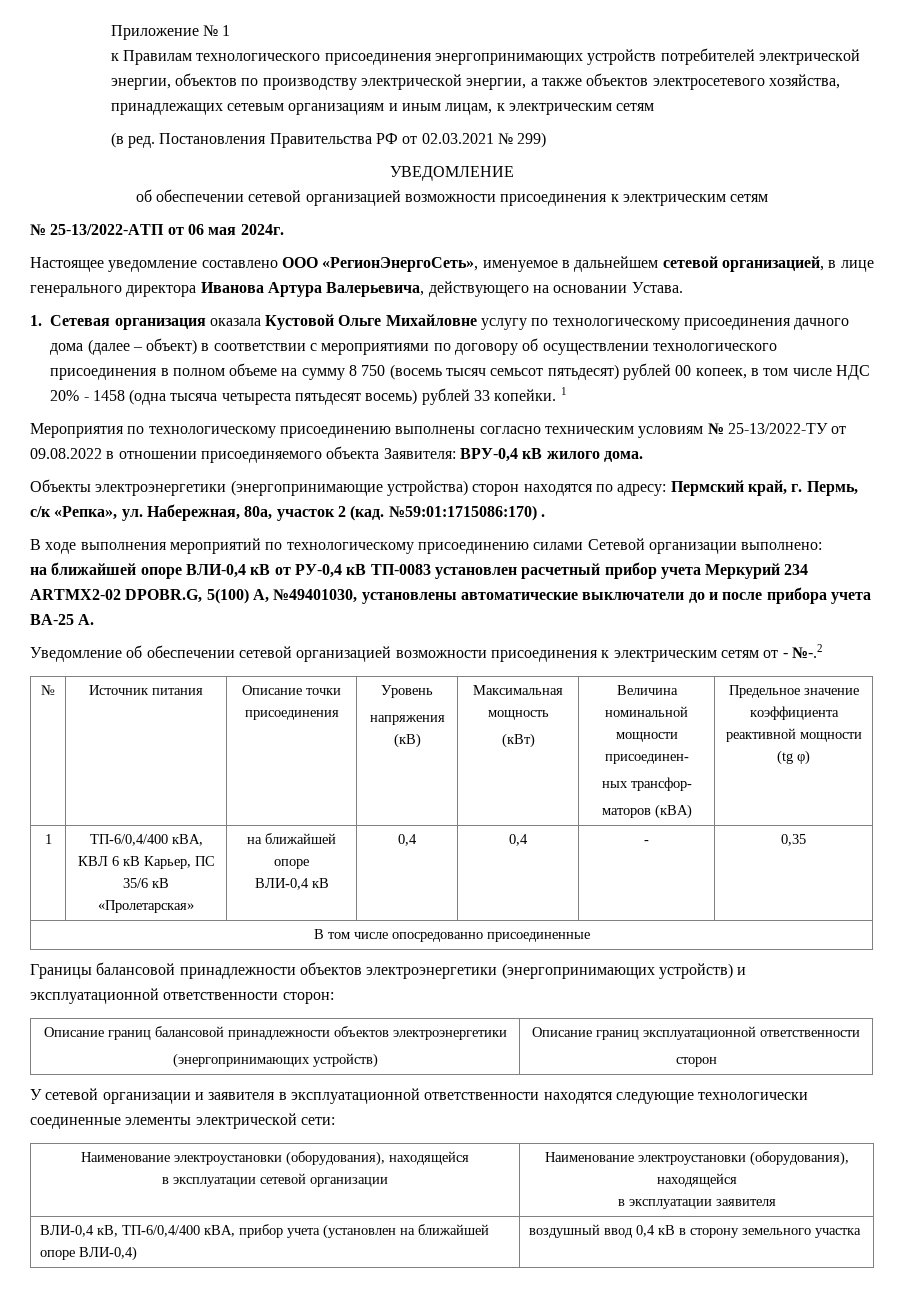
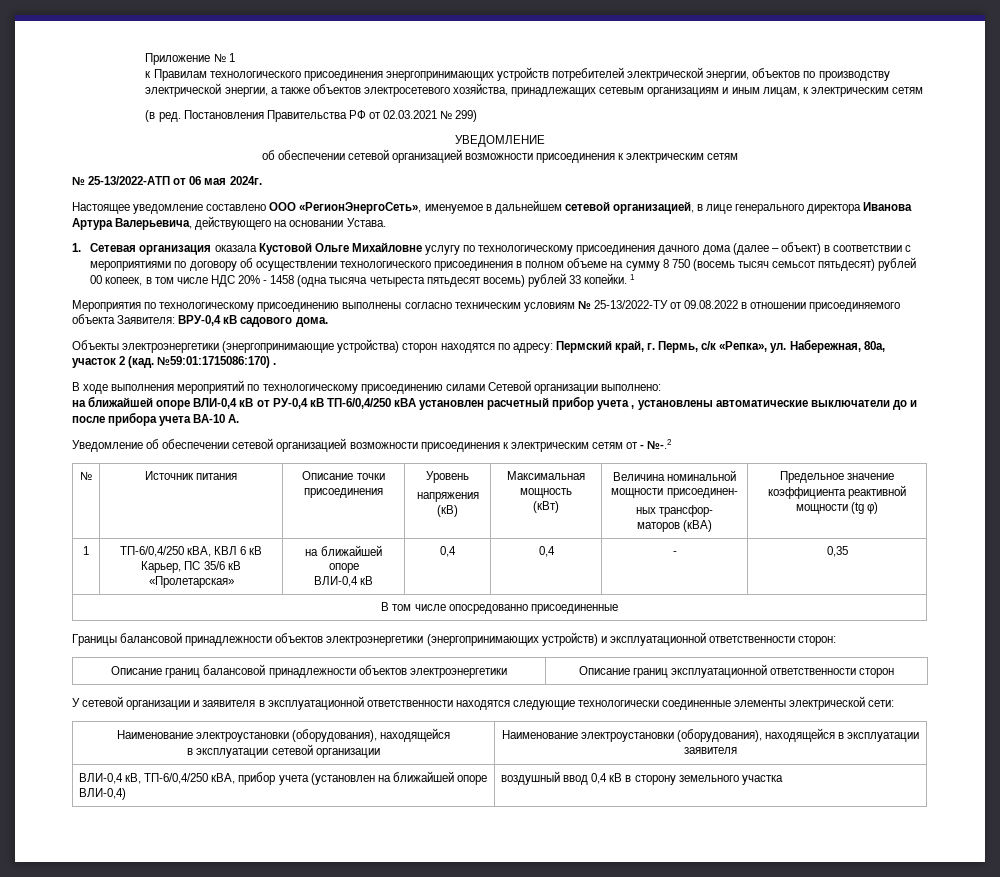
[546,451,600,459] жилого -> [240,317,293,327] садового
[370,564,431,575] ТП-0083 -> [326,398,416,409] ТП-6/0,4/250 кВА
[705,563,809,579] [30,588,358,604] Меркурий 234 ARTMX2-02 DPOBR.G, 5(100) А, №49401030, -> [631,405,635,409] ,
[30,614,74,625] ВА-25 -> [193,414,226,423] ВА-10
[89,834,168,846] ТП-6/0,4/400 -> [119,546,184,557] ТП-6/0,4/250
[172,1053,378,1068] // (энергопринимающих устройств) -> (507, 673) none
(860, 1033) // -> (857, 671) none
(737, 1180) // -> (836, 735) none
[122,1225,201,1237] ТП-6/0,4/400 -> [144,773,209,784] ТП-6/0,4/250

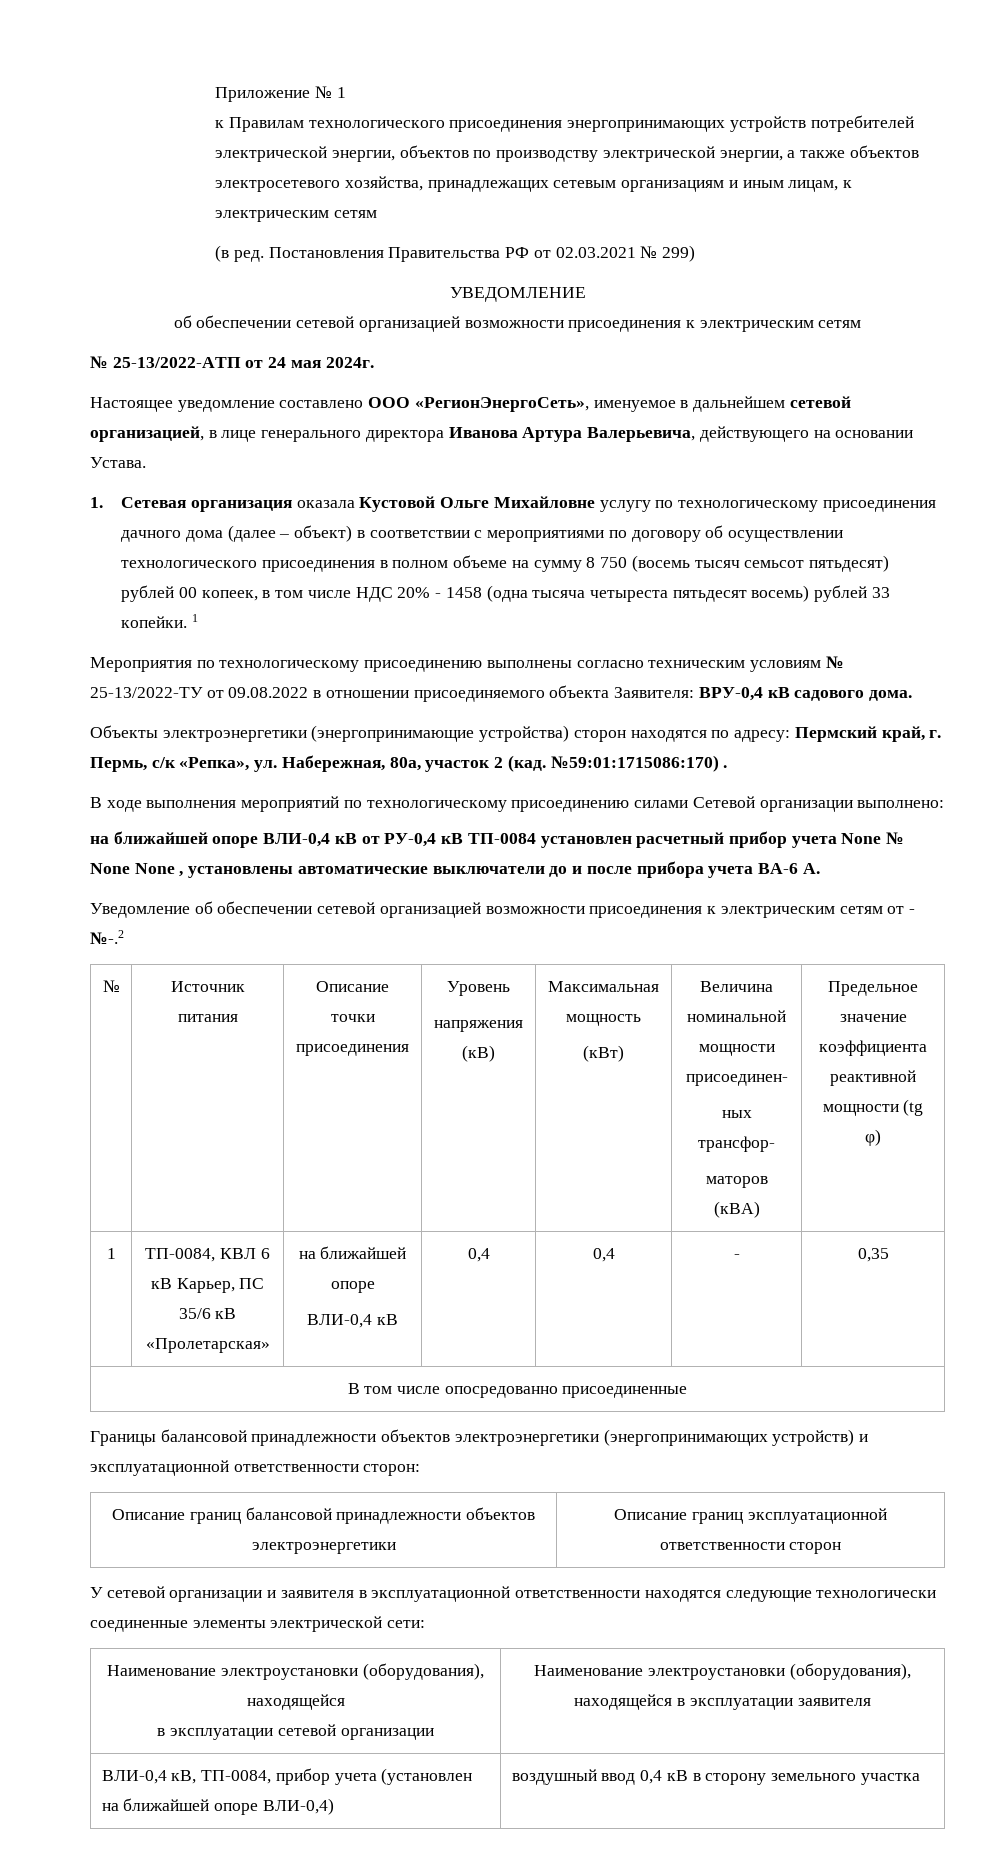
[189,176,202,185] 06 -> [268,357,287,368] 24
[326,398,416,409] ТП-6/0,4/250 кВА -> [467,833,536,844] ТП-0084
(630, 405) none -> [841,832,905,844] [90,863,175,874] None № None None
[193,414,226,423] ВА-10 -> [757,863,798,874] ВА-6
[119,546,211,557] ТП-6/0,4/250 кВА, -> [145,1248,216,1262] ТП-0084,
[144,773,236,784] ТП-6/0,4/250 кВА, -> [201,1770,272,1784] ТП-0084,

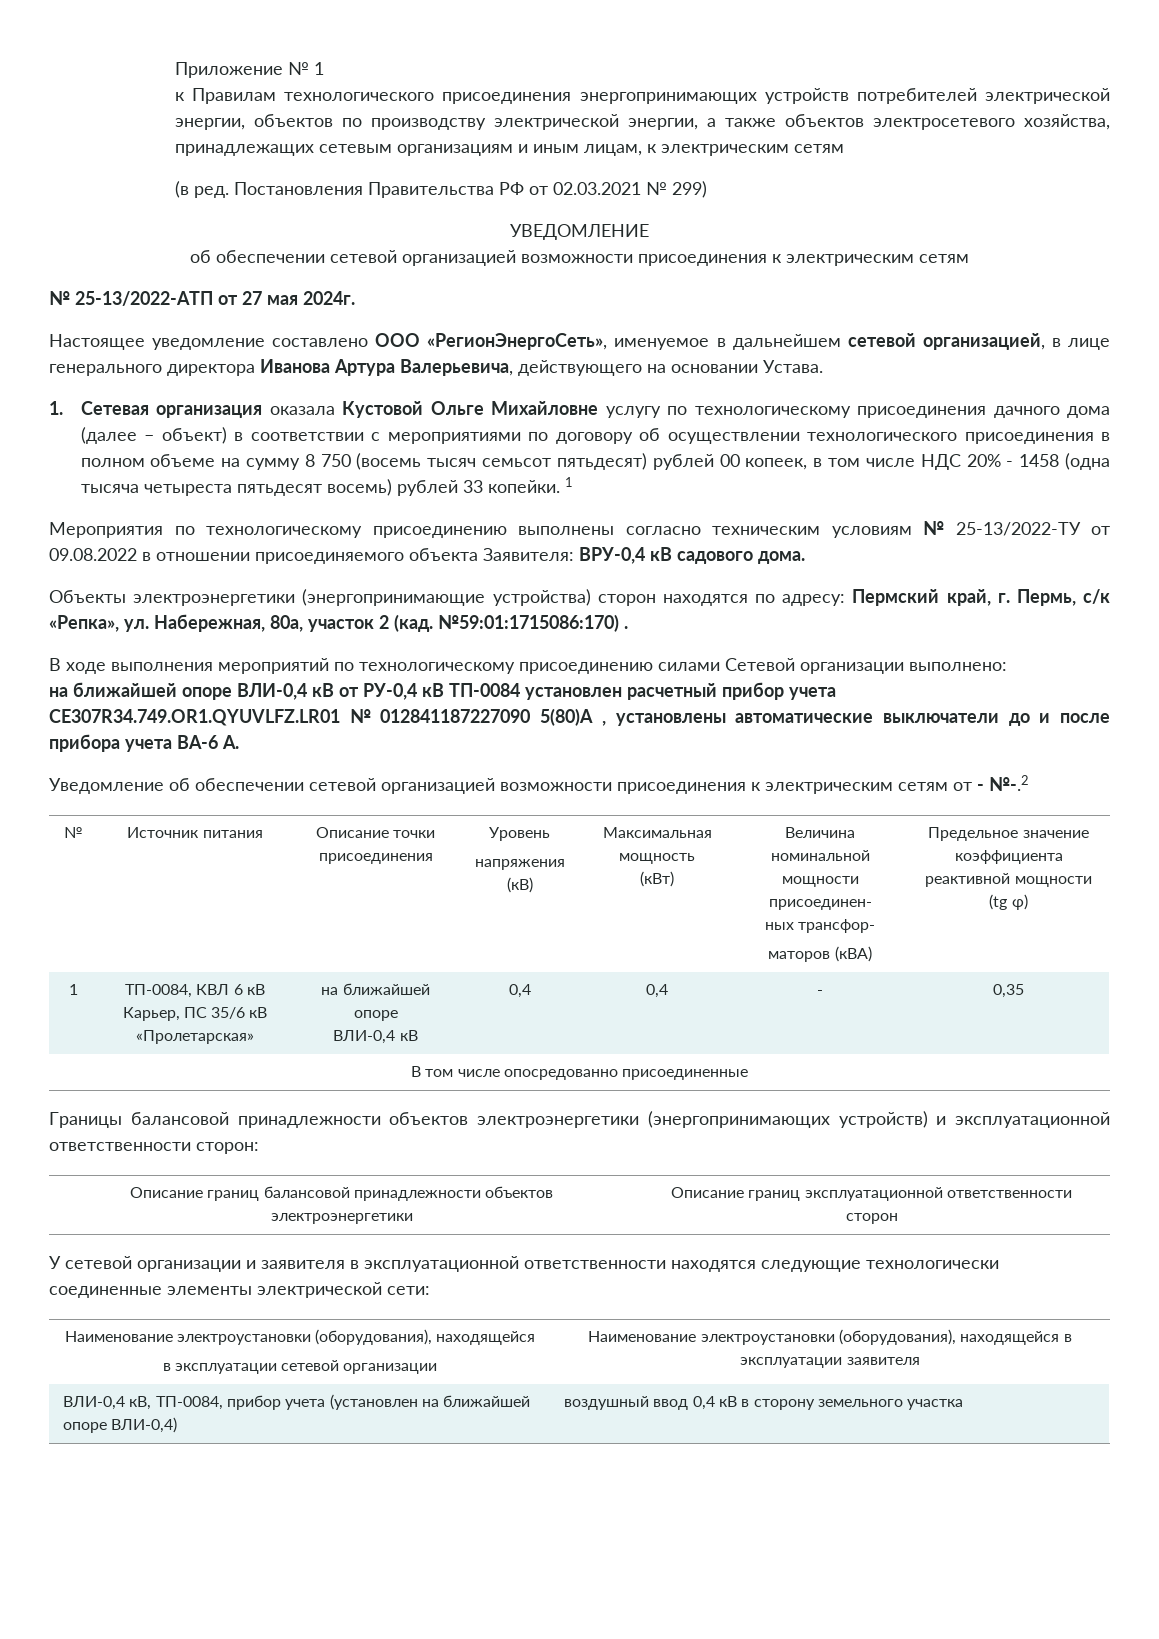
[268,357,287,368] 24 -> [242,291,262,305] 27
[841,832,905,844] [90,863,175,874] None № None None -> [49,708,594,726] СЕ307R34.749.OR1.QYUVLFZ.LR01 № 012841187227090 5(80)А

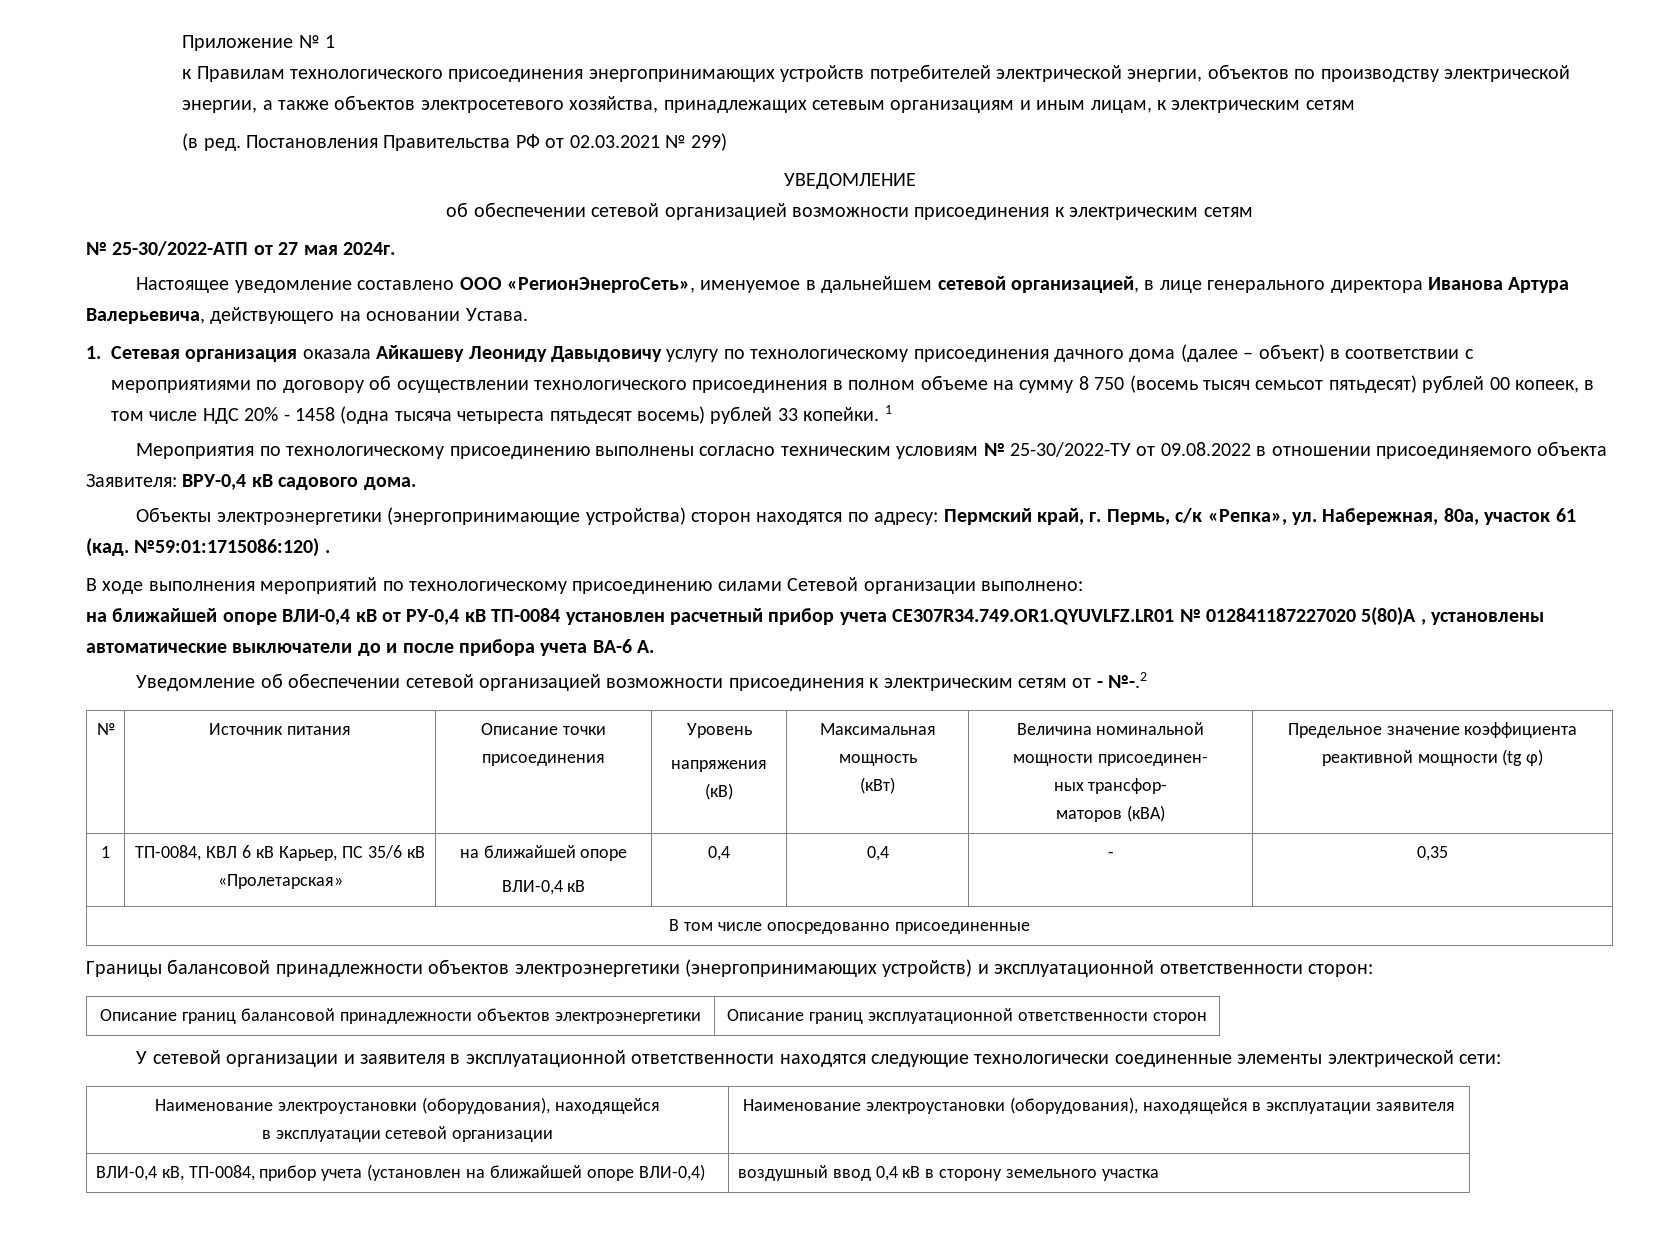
[75,291,213,306] 25-13/2022-АТП -> [112,241,249,256] 25-30/2022-АТП
[342,401,599,418] Кустовой Ольге Михайловне -> [376,345,662,362] Айкашеву Леониду Давыдовичу
[955,522,1081,536] 25-13/2022-ТУ -> [1009,442,1131,457] 25-30/2022-ТУ
[379,614,619,632] 2 (кад. №59:01:1715086:170) -> [1555,508,1576,522] [86,538,320,557] 61 (кад. №59:01:1715086:120)
[380,709,531,723] 012841187227090 -> [1206,608,1356,622] 012841187227020

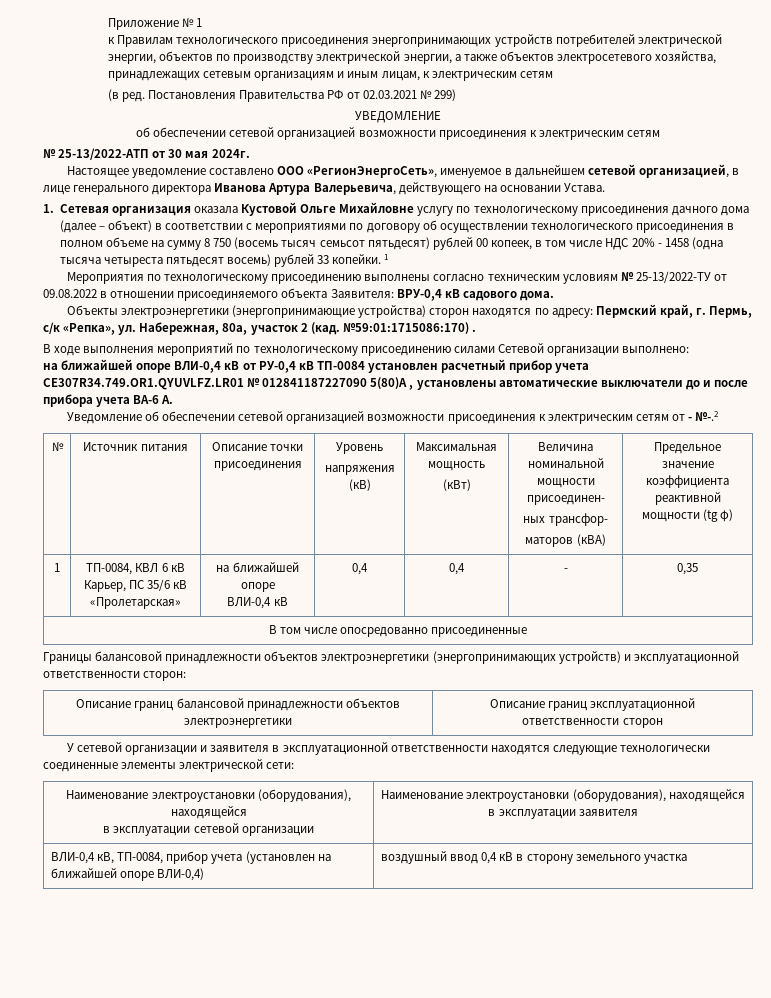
[112,241,299,256] 25-30/2022-АТП от 27 -> [58,148,183,160] 25-13/2022-АТП от 30
[376,345,662,362] Айкашеву Леониду Давыдовичу -> [241,202,415,216] Кустовой Ольге Михайловне
[1009,442,1131,457] 25-30/2022-ТУ -> [635,271,711,283] 25-13/2022-ТУ
[1555,508,1576,522] [86,538,320,557] 61 (кад. №59:01:1715086:120) -> [300,322,469,335] 2 (кад. №59:01:1715086:170)
[1206,608,1356,622] 012841187227020 -> [262,378,368,387] 012841187227090

